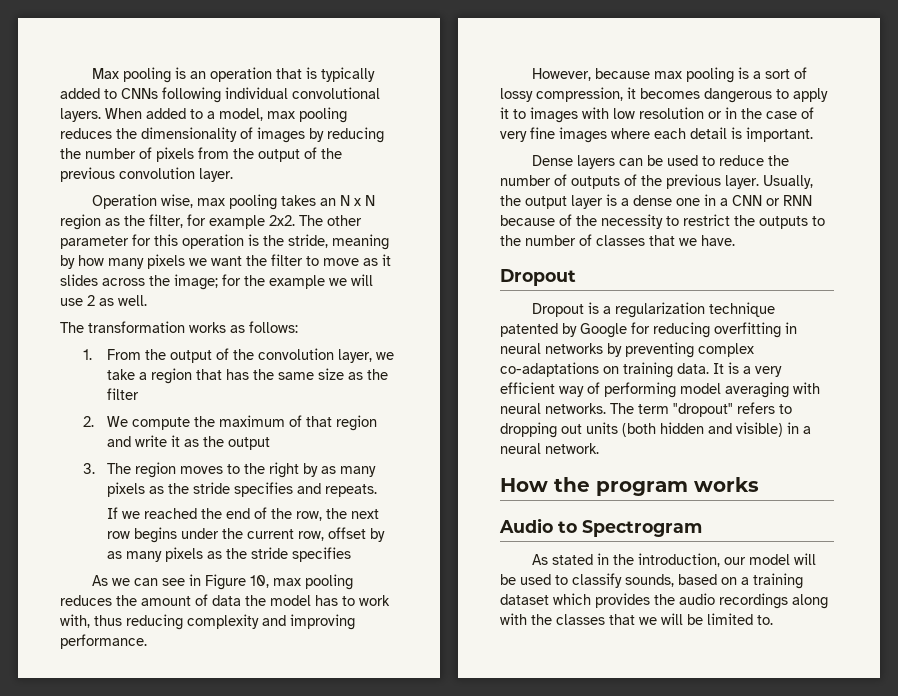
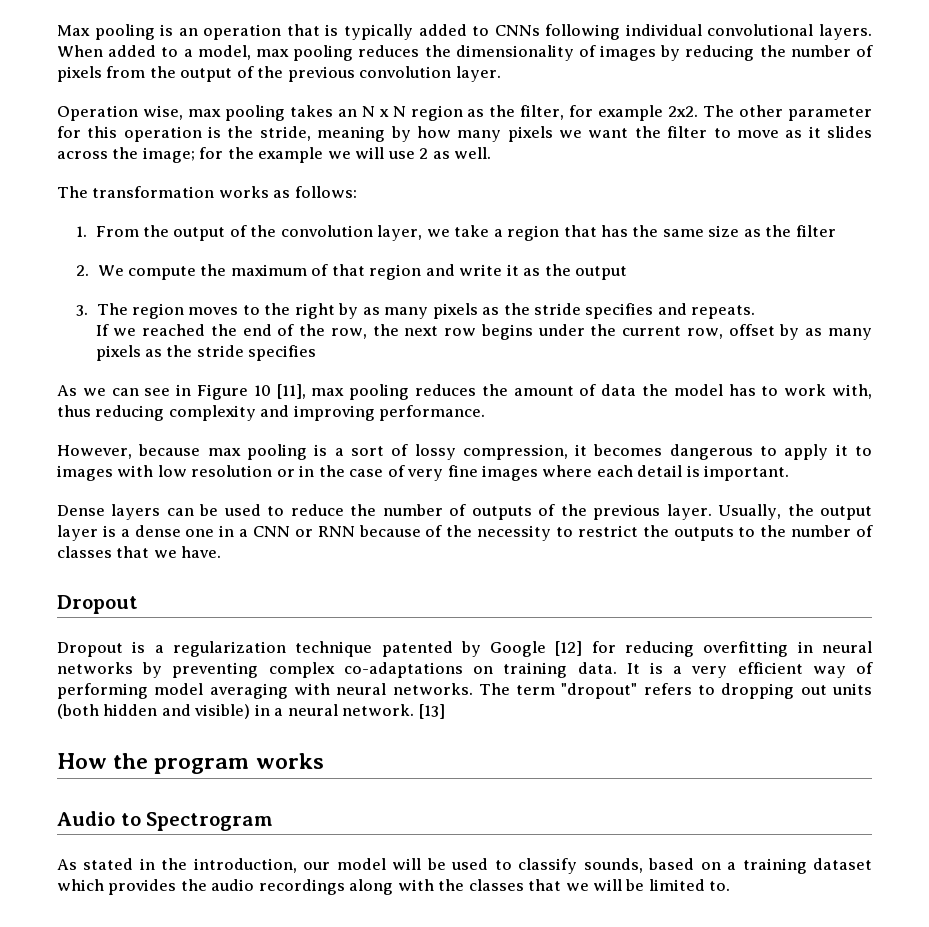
[249,575,269,588] 10, -> [253,384,306,399] 10 [11],
(627, 330) none -> [555,641,583,656] [12]
(599, 448) none -> [418,704,445,719] [13]

